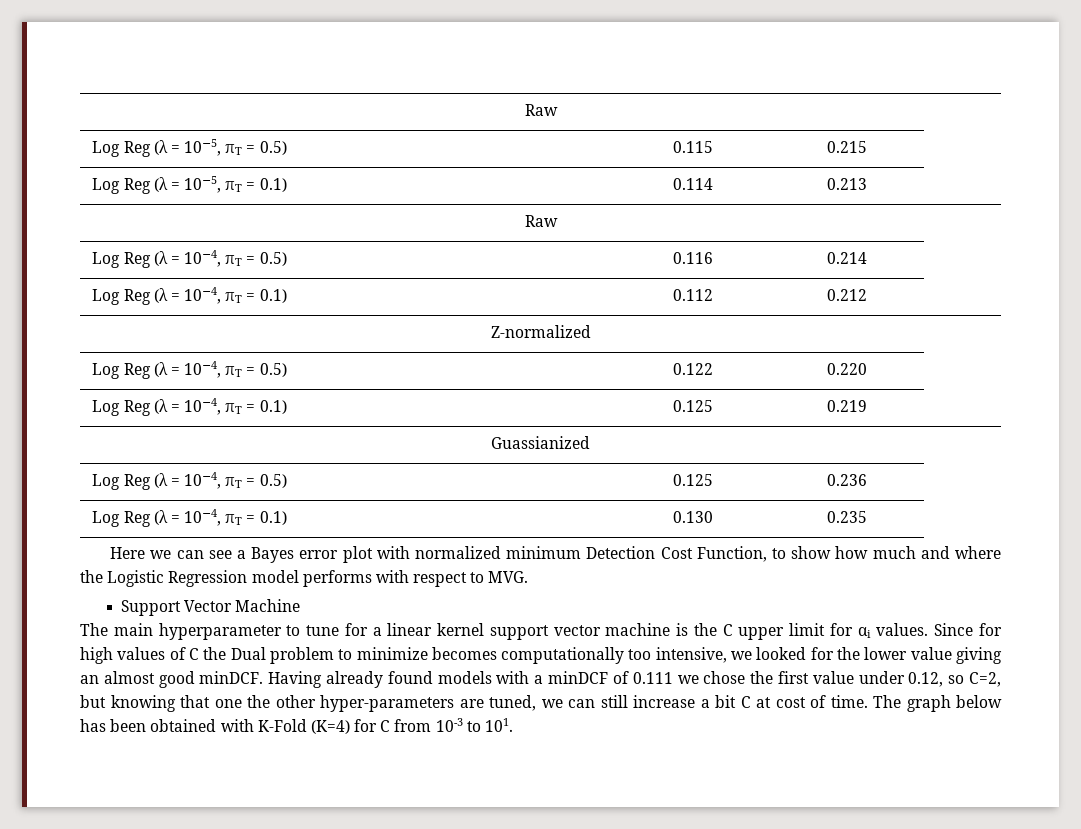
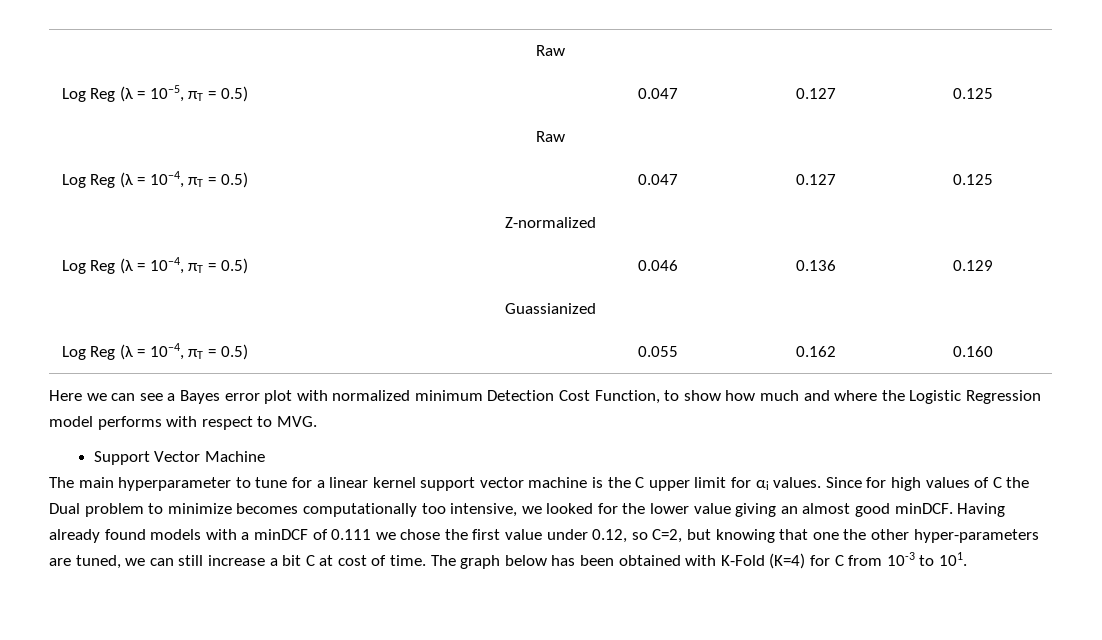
[672,141,713,153] [826,141,867,153] [92,176,287,194] [672,178,713,190] [826,178,867,190] 0.115 | 0.215 // Log Reg (λ = 10−5, πT = 0.1) | 0.114 | 0.213 -> [637,88,678,99] [795,88,836,99] [953,88,993,99] 0.047 | 0.127 | 0.125
[672,252,713,264] [826,252,867,264] [92,287,287,305] [672,289,713,301] [826,289,867,301] 0.116 | 0.214 // Log Reg (λ = 10−4, πT = 0.1) | 0.112 | 0.212 -> [637,174,678,185] [795,174,836,185] [953,174,993,185] 0.047 | 0.127 | 0.125
[672,363,713,375] [826,363,867,375] [92,398,287,416] [672,400,713,412] [826,400,867,412] 0.122 | 0.220 // Log Reg (λ = 10−4, πT = 0.1) | 0.125 | 0.219 -> [637,260,678,271] [795,260,836,271] [953,260,993,271] 0.046 | 0.136 | 0.129
[672,474,713,486] [826,474,867,486] [92,509,287,527] [672,511,713,523] [826,511,867,523] 0.125 | 0.236 // Log Reg (λ = 10−4, πT = 0.1) | 0.130 | 0.235 -> [637,346,678,357] [795,346,836,357] [953,346,993,357] 0.055 | 0.162 | 0.160

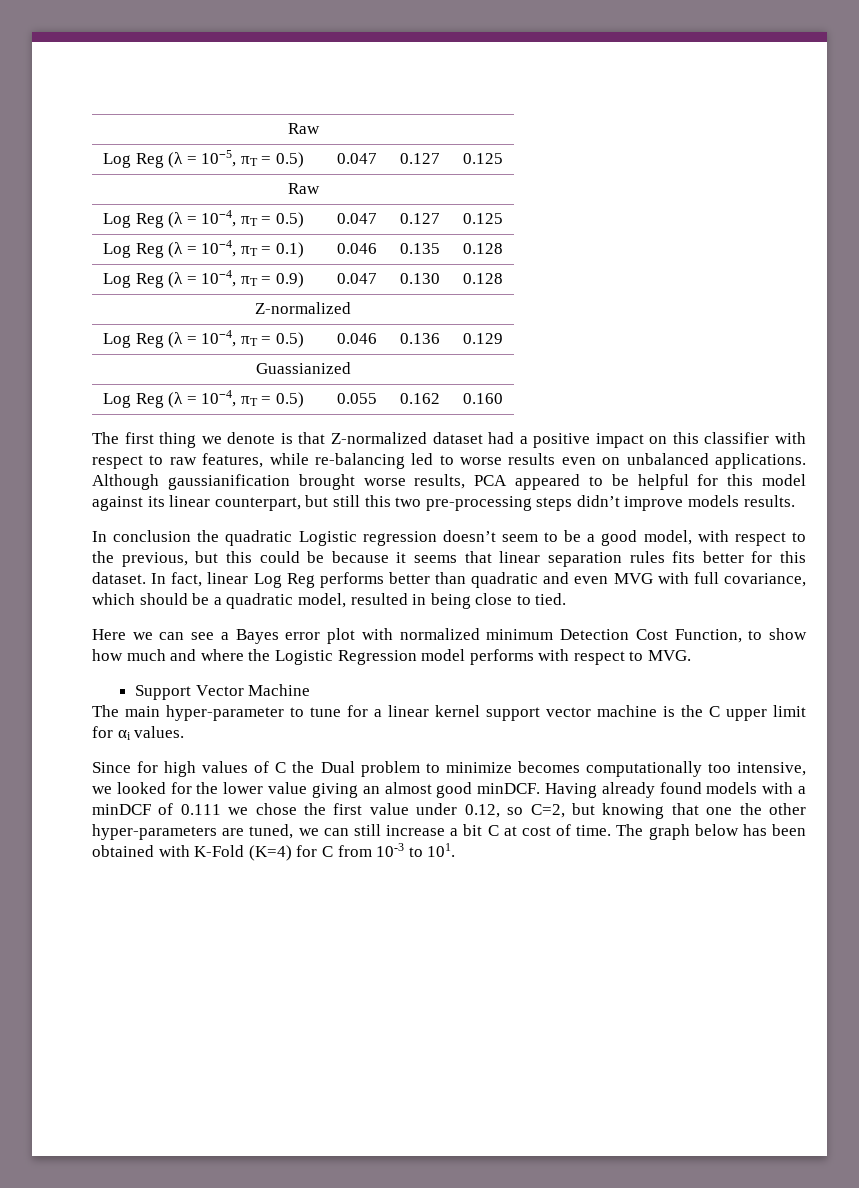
(993, 179) none -> [102,240,305,258] [337,243,377,254] [400,243,440,254] [462,243,503,254] [102,270,305,288] [337,273,377,284] [400,273,440,284] [462,273,503,284] // Log Reg (λ = 10−4, πT = 0.1) | 0.046 | 0.135 | 0.128 // Log Reg (λ = 10−4, πT = 0.9) | 0.047 | 0.130 | 0.128
(993, 351) none -> [92,432,806,448] [92,453,806,469] [92,474,806,490] [92,495,795,511] [92,530,806,546] [92,551,806,567] [92,572,806,588] [92,593,567,609] // The first thing we denote is that Z-normalized dataset had a positive impact on this classifier with respect to raw features, while re-balancing led to worse results even on unbalanced applications. Although gaussianification brought worse results, PCA appeared to be helpful for this model against its linear counterpart, but still this two pre-processing steps didn’t improve models results. // In conclusion the quadratic Logistic regression doesn’t seem to be a good model, with respect to the previous, but this could be because it seems that linear separation rules fits better for this dataset. In fact, linear Log Reg performs better than quadratic and even MVG with full covariance, which should be a quadratic model, resulted in being close to tied.
[118,477,232,491] hyperparameter -> [166,705,284,721] hyper-parameter
(822, 482) none -> (185, 732) //

